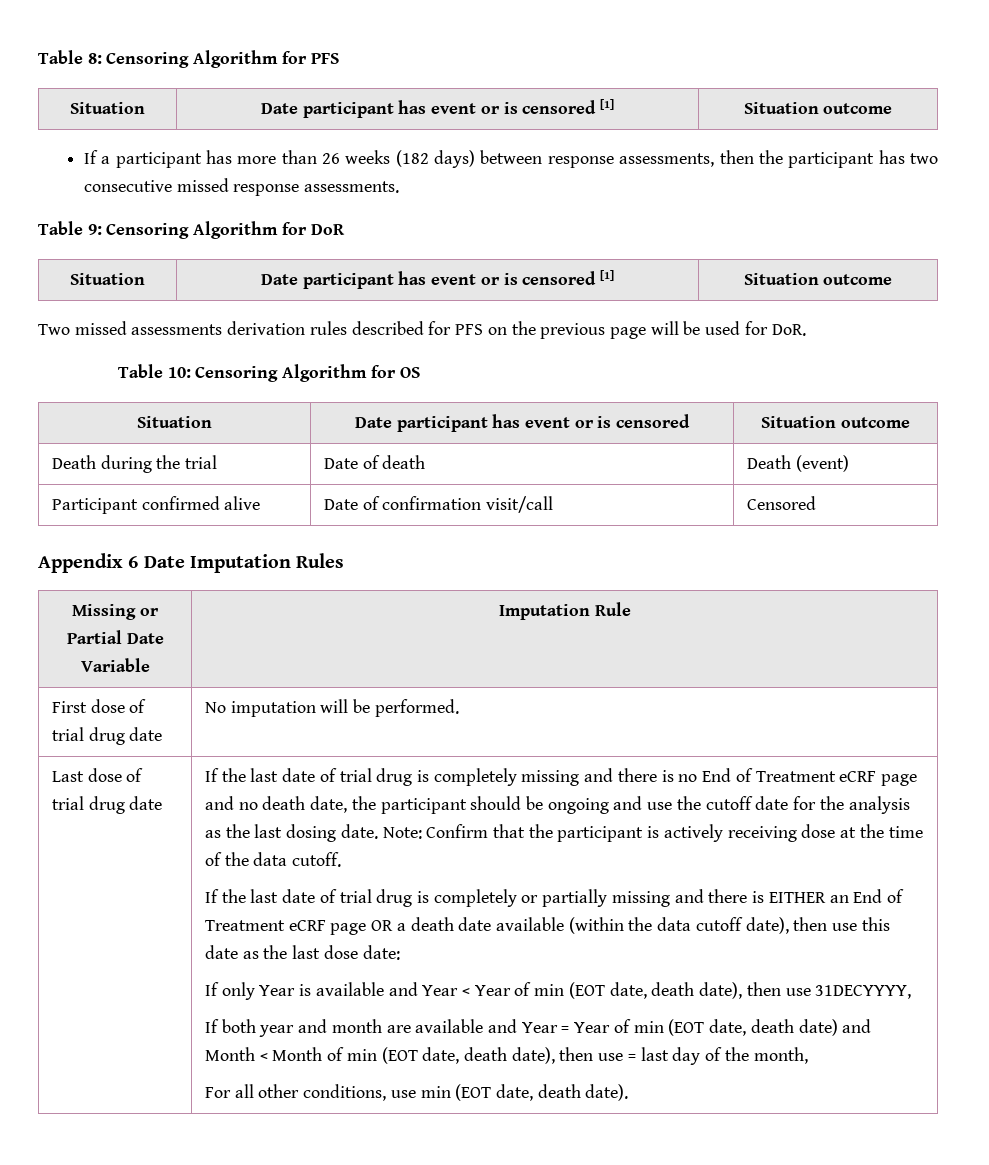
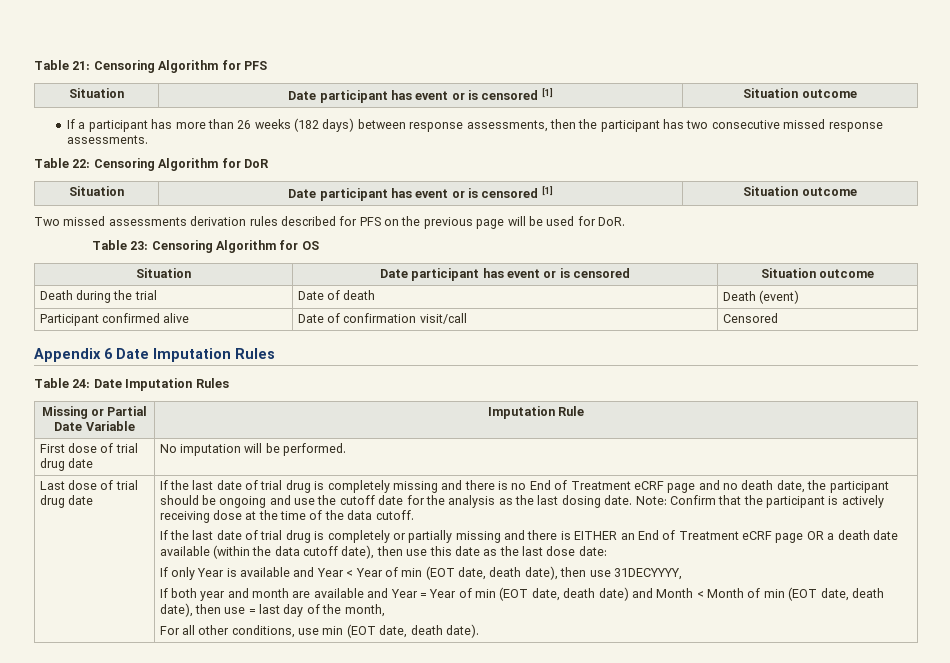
[38,50,102,64] Table 8: -> [34,60,91,70] Table 21:
[87,224,102,235] 9: -> [72,159,91,168] 22:
[167,367,191,378] 10: -> [130,241,149,250] 23:
(345, 560) none -> [34,378,229,391] // Table 24: Date Imputation Rules

